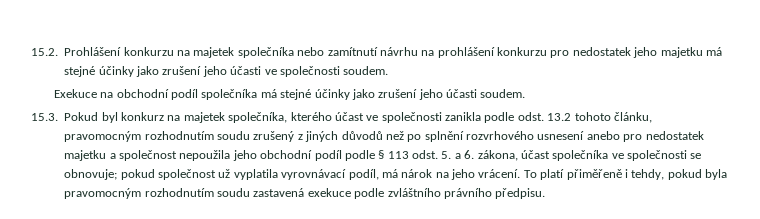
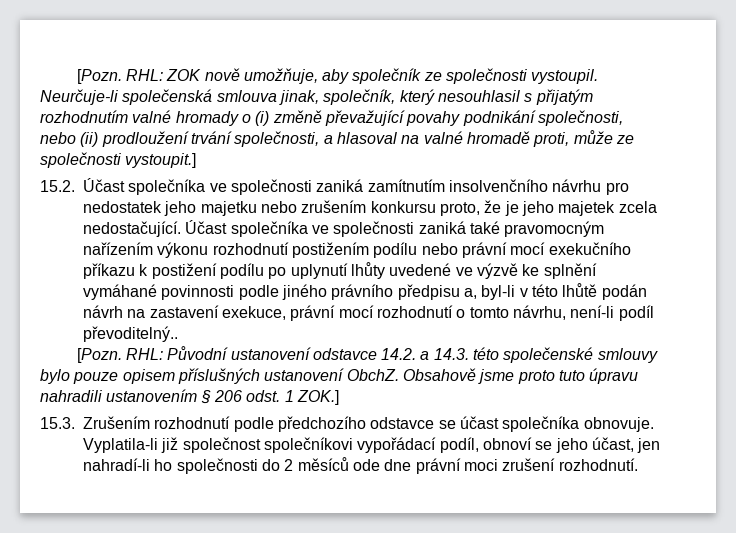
[31,47,722,58] [64,66,389,77] [53,89,526,100] [31,112,652,123] [64,131,704,142] [64,150,702,161] [64,169,727,180] [64,188,546,199] 15.2. Prohlášení konkurzu na majetek společníka nebo zamítnutí návrhu na prohlášení konkurzu pro nedostatek jeho majetku má stejné účinky jako zrušení jeho účasti ve společnosti soudem. // Exekuce na obchodní podíl společníka má stejné účinky jako zrušení jeho účasti soudem. // 15.3. Pokud byl konkurz na majetek společníka, kterého účast ve společnosti zanikla podle odst. 13.2 tohoto článku, pravomocným rozhodnutím soudu zrušený z jiných důvodů než po splnění rozvrhového usnesení anebo pro nedostatek majetku a společnost nepoužila jeho obchodní podíl podle § 113 odst. 5. a 6. zákona, účast společníka ve společnosti se obnovuje; pokud společnost už vyplatila vyrovnávací podíl, má nárok na jeho vrácení. To platí přiměřeně i tehdy, pokud byla pravomocným rozhodnutím soudu zastavená exekuce podle zvláštního právního předpisu. -> [76,68,599,84] [40,89,593,105] [40,110,623,126] [40,130,634,147] [40,152,197,168] [40,178,629,195] [83,200,657,216] [83,220,605,237] [83,242,631,258] [83,262,597,279] [83,283,647,300] [83,305,654,321] [83,326,178,342] [76,346,658,363] [40,368,639,384] [40,389,339,405] [40,416,654,432] [83,437,661,453] [83,457,638,474] [Pozn. RHL: ZOK nově umožňuje, aby společník ze společnosti vystoupil. Neurčuje-li společenská smlouva jinak, společník, který nesouhlasil s přijatým rozhodnutím valné hromady o (i) změně převažující povahy podnikání společnosti, nebo (ii) prodloužení trvání společnosti, a hlasoval na valné hromadě proti, může ze společnosti vystoupit.] // 15.2. Účast společníka ve společnosti zaniká zamítnutím insolvenčního návrhu pro nedostatek jeho majetku nebo zrušením konkursu proto, že je jeho majetek zcela nedostačující. Účast společníka ve společnosti zaniká také pravomocným nařízením výkonu rozhodnutí postižením podílu nebo právní mocí exekučního příkazu k postižení podílu po uplynutí lhůty uvedené ve výzvě ke splnění vymáhané povinnosti podle jiného právního předpisu a, byl-li v této lhůtě podán návrh na zastavení exekuce, právní mocí rozhodnutí o tomto návrhu, není-li podíl převoditelný.. // [Pozn. RHL: Původní ustanovení odstavce 14.2. a 14.3. této společenské smlouvy bylo pouze opisem příslušných ustanovení ObchZ. Obsahově jsme proto tuto úpravu nahradili ustanovením § 206 odst. 1 ZOK.] // 15.3. Zrušením rozhodnutí podle předchozího odstavce se účast společníka obnovuje. Vyplatila-li již společnost společníkovi vypořádací podíl, obnoví se jeho účast, jen nahradí-li ho společnosti do 2 měsíců ode dne právní moci zrušení rozhodnutí.

